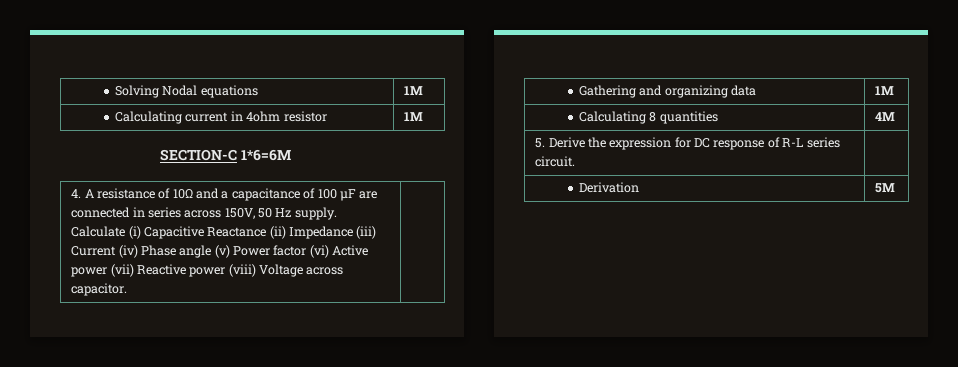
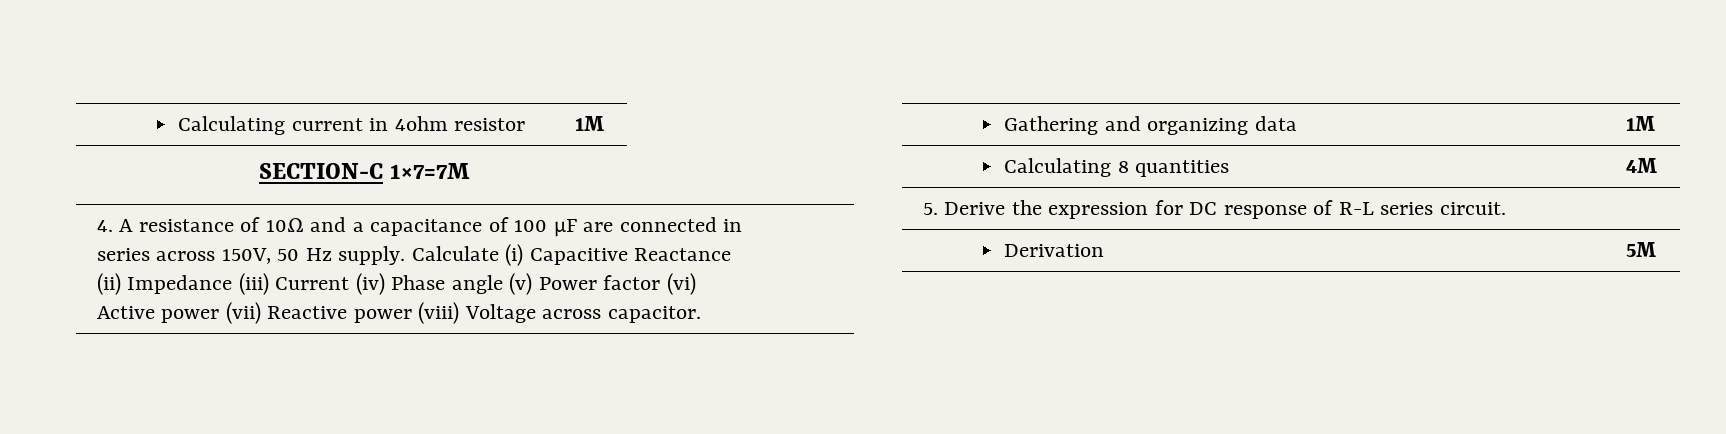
[115,85,258,98] [404,86,424,95] Solving Nodal equations | 1M // -> (178, 125) none
[241,149,292,161] 1*6=6M -> [390,163,471,179] 1×7=7M

